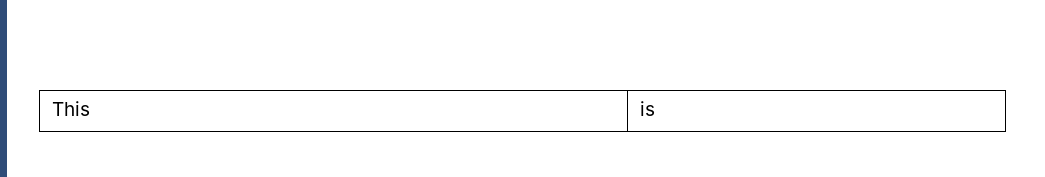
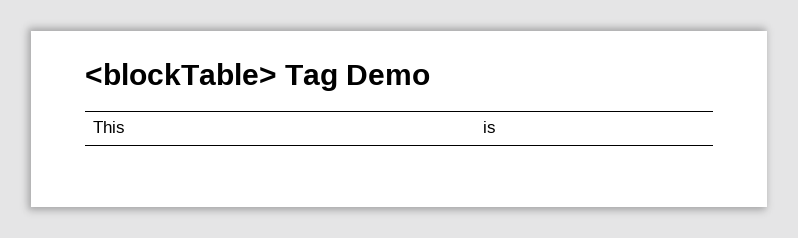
(51, 108) none -> [85,63,431,91] <blockTable> Tag Demo //

